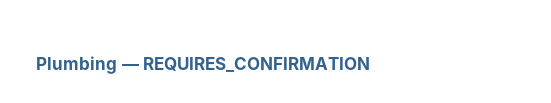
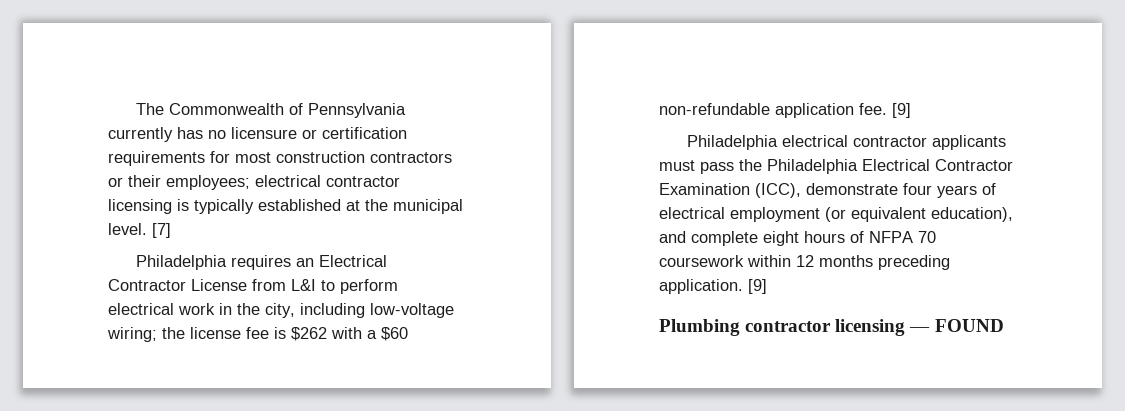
[36,56,371,74] Plumbing — REQUIRES_CONFIRMATION -> [136,103,407,118] [108,127,407,142] [108,151,452,166] [108,175,400,190] [108,199,463,214] [108,223,171,238] [136,255,388,270] [108,279,398,294] [108,303,454,318] [107,327,408,342] [659,103,911,118] [687,135,1007,150] [659,159,1013,174] [659,183,996,198] [659,207,1013,222] [659,231,936,246] [659,255,950,270] [659,279,767,294] [659,319,1004,336] The Commonwealth of Pennsylvania currently has no licensure or certification requirements for most construction contractors or their employees; electrical contractor licensing is typically established at the municipal level. [7] // Philadelphia requires an Electrical Contractor License from L&I to perform electrical work in the city, including low-voltage wiring; the license fee is $262 with a $60 non-refundable application fee. [9] // Philadelphia electrical contractor applicants must pass the Philadelphia Electrical Contractor Examination (ICC), demonstrate four years of electrical employment (or equivalent education), and complete eight hours of NFPA 70 coursework within 12 months preceding application. [9] // Plumbing contractor licensing — FOUND

